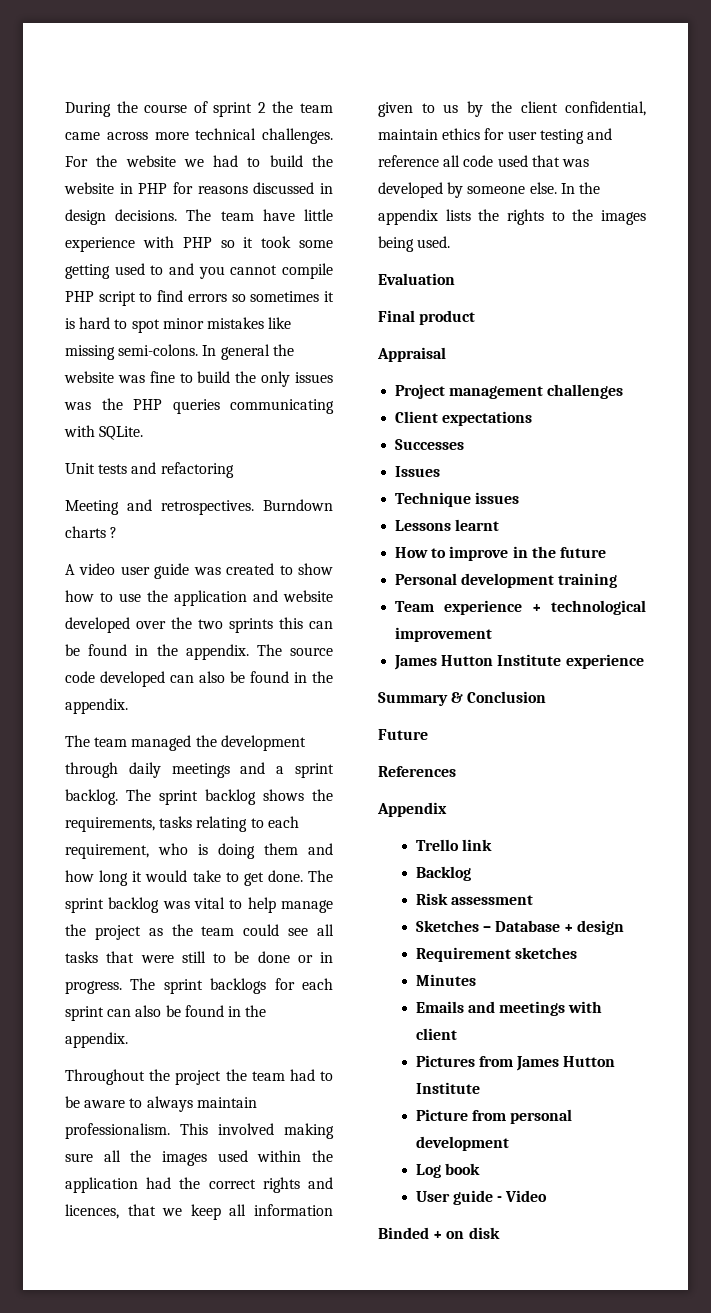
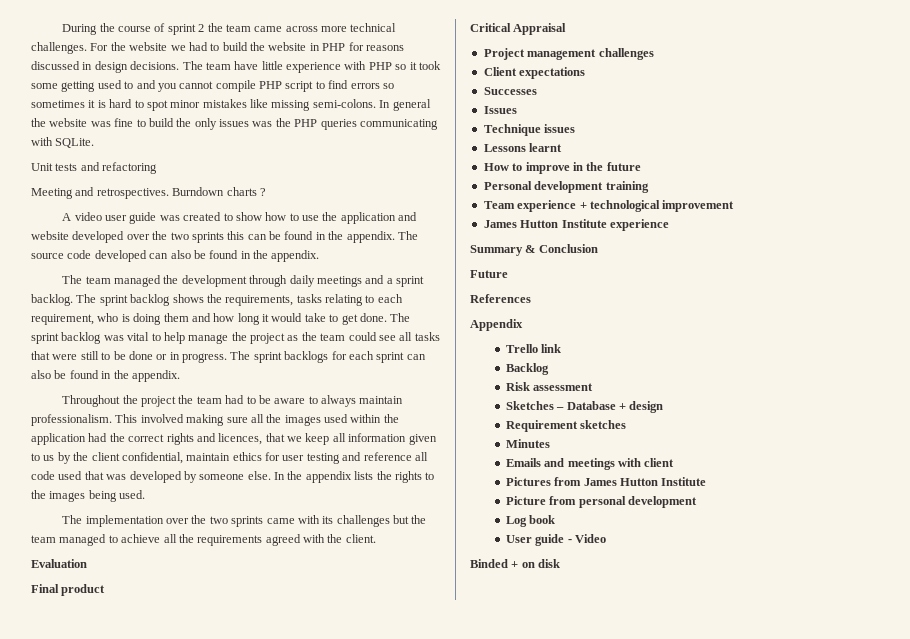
(451, 242) none -> [62,515,427,527] [31,534,376,546] // The implementation over the two sprints came with its challenges but the team managed to achieve all the requirements agreed with the client.
(476, 317) none -> [470,23,511,32] Critical

